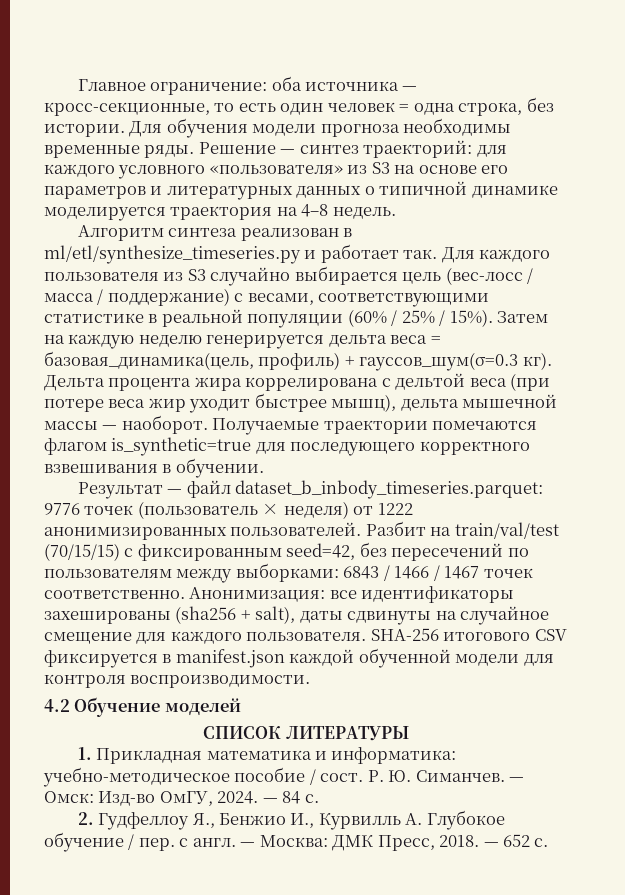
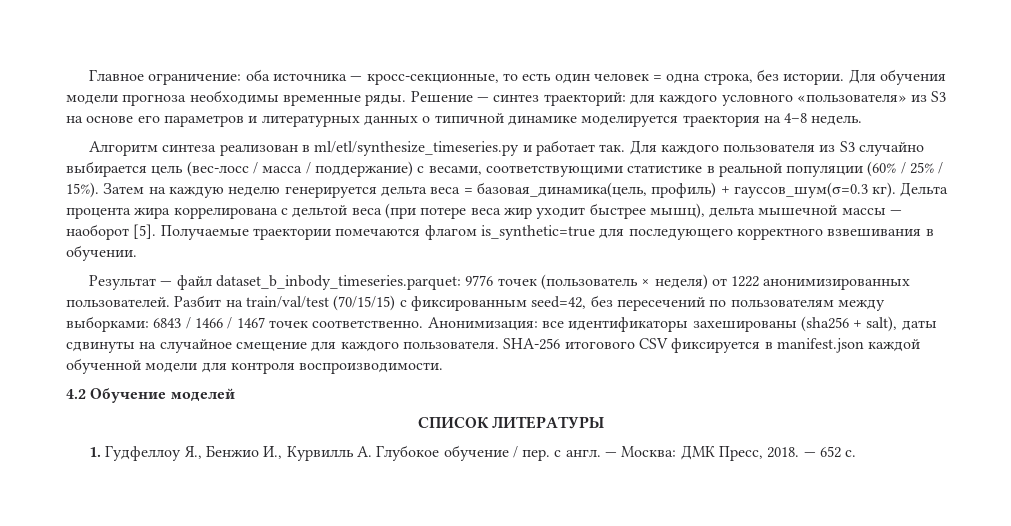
[121,415,208,434] наоборот. -> [66,224,157,240] наоборот [5].
[96,747,457,764] [43,767,525,787] [44,791,319,806] [77,812,94,825] Прикладная математика и информатика: учебно-методическое пособие / сост. Р. Ю. Симанчев. — Омск: Изд-во ОмГУ, 2024. — 84 с. // 2. -> (101, 452) none

